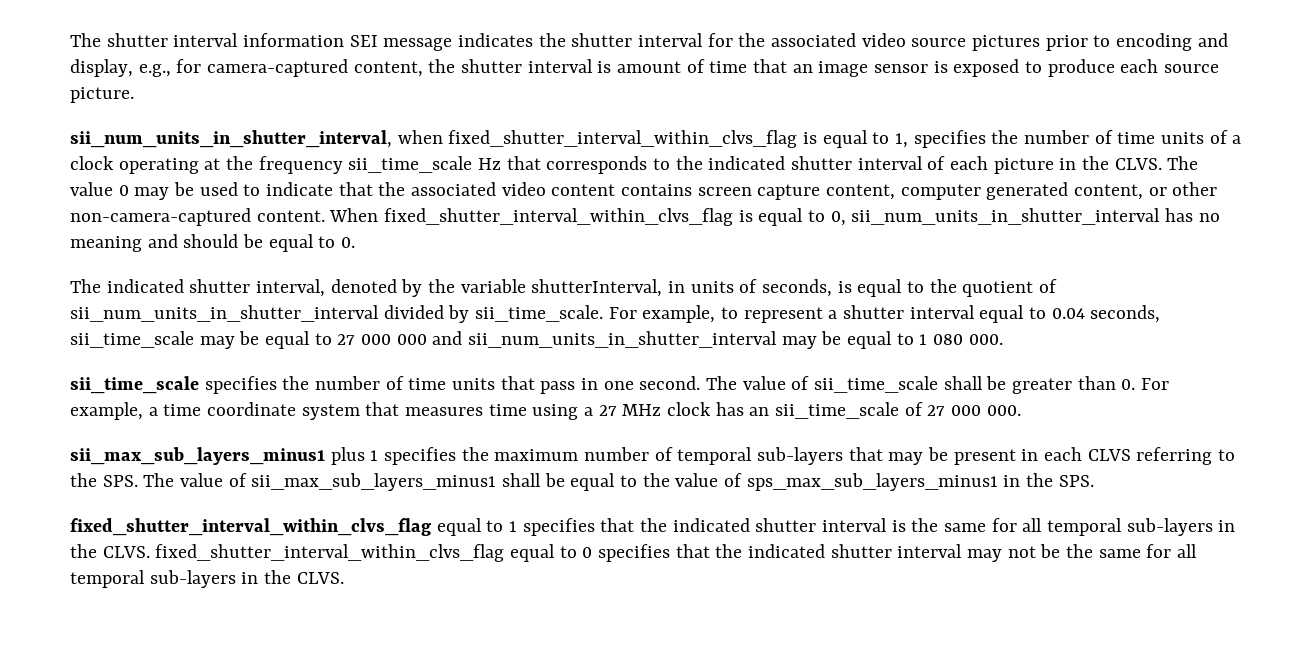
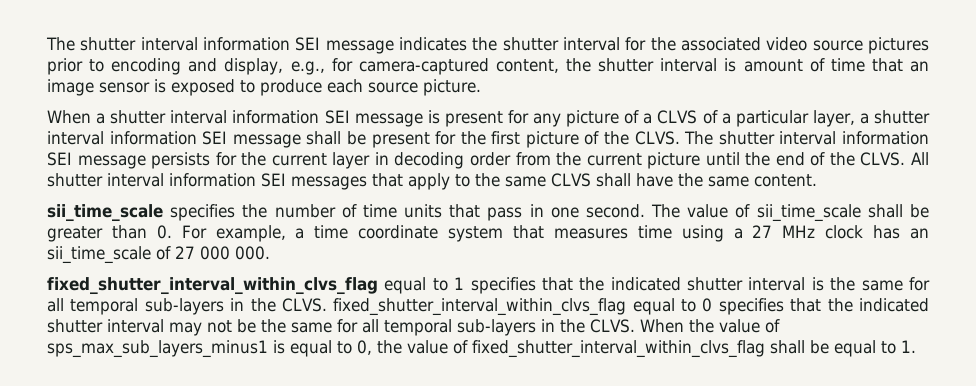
[70,130,1242,148] [70,156,1199,174] [70,182,1218,200] [70,208,1220,226] [70,234,356,252] [70,279,1058,297] [70,305,1161,323] [70,331,1003,349] sii_num_units_in_shutter_interval, when fixed_shutter_interval_within_clvs_flag is equal to 1, specifies the number of time units of a clock operating at the frequency sii_time_scale Hz that corresponds to the indicated shutter interval of each picture in the CLVS. The value 0 may be used to indicate that the associated video content contains screen capture content, computer generated content, or other non-camera-captured content. When fixed_shutter_interval_within_clvs_flag is equal to 0, sii_num_units_in_shutter_interval has no meaning and should be equal to 0. // The indicated shutter interval, denoted by the variable shutterInterval, in units of seconds, is equal to the quotient of sii_num_units_in_shutter_interval divided by sii_time_scale. For example, to represent a shutter interval equal to 0.04 seconds, sii_time_scale may be equal to 27 000 000 and sii_num_units_in_shutter_interval may be equal to 1 080 000. -> [47,110,930,127] [47,131,930,148] [47,152,929,169] [47,173,817,190] When a shutter interval information SEI message is present for any picture of a CLVS of a particular layer, a shutter interval information SEI message shall be present for the first picture of the CLVS. The shutter interval information SEI message persists for the current layer in decoding order from the current picture until the end of the CLVS. All shutter interval information SEI messages that apply to the same CLVS shall have the same content.
[70,447,1236,465] [70,473,1094,491] // sii_max_sub_layers_minus1 plus 1 specifies the maximum number of temporal sub-layers that may be present in each CLVS referring to the SPS. The value of sii_max_sub_layers_minus1 shall be equal to the value of sps_max_sub_layers_minus1 in the SPS. -> (270, 253) none
(344, 578) none -> [639,319,780,333] [47,340,916,358] When the value of sps_max_sub_layers_minus1 is equal to 0, the value of fixed_shutter_interval_within_clvs_flag shall be equal to 1.

